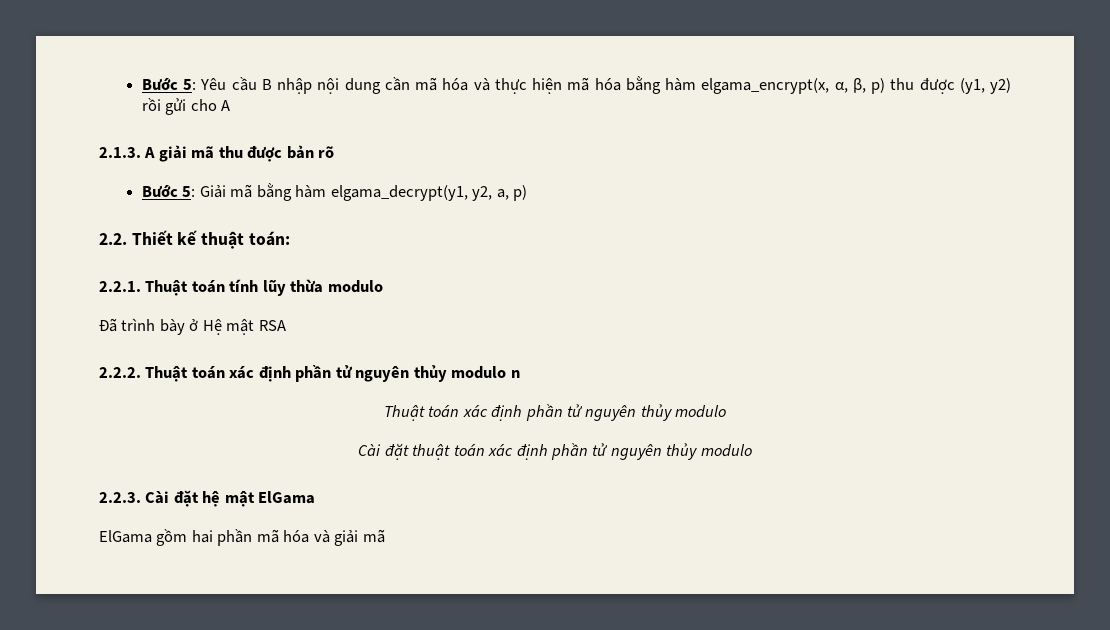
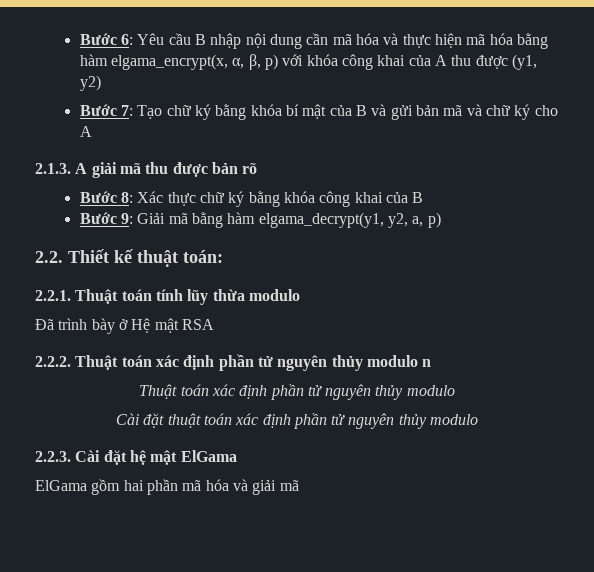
[141,78,197,90] Bước 5: -> [79,33,134,45] Bước 6:
[890,78,1011,94] [141,98,187,115] thu được (y1, y2) rồi gửi -> [282,54,537,70] [79,75,101,91] [79,104,531,120] với khóa công khai của A thu được (y1, y2) // Bước 7: Tạo chữ ký bằng khóa bí mật của B và gửi bản mã và chữ ký
[182,186,196,197] 5: -> [121,191,424,207] [79,212,134,224] 8: Xác thực chữ ký bằng khóa công khai của B // Bước 9:

